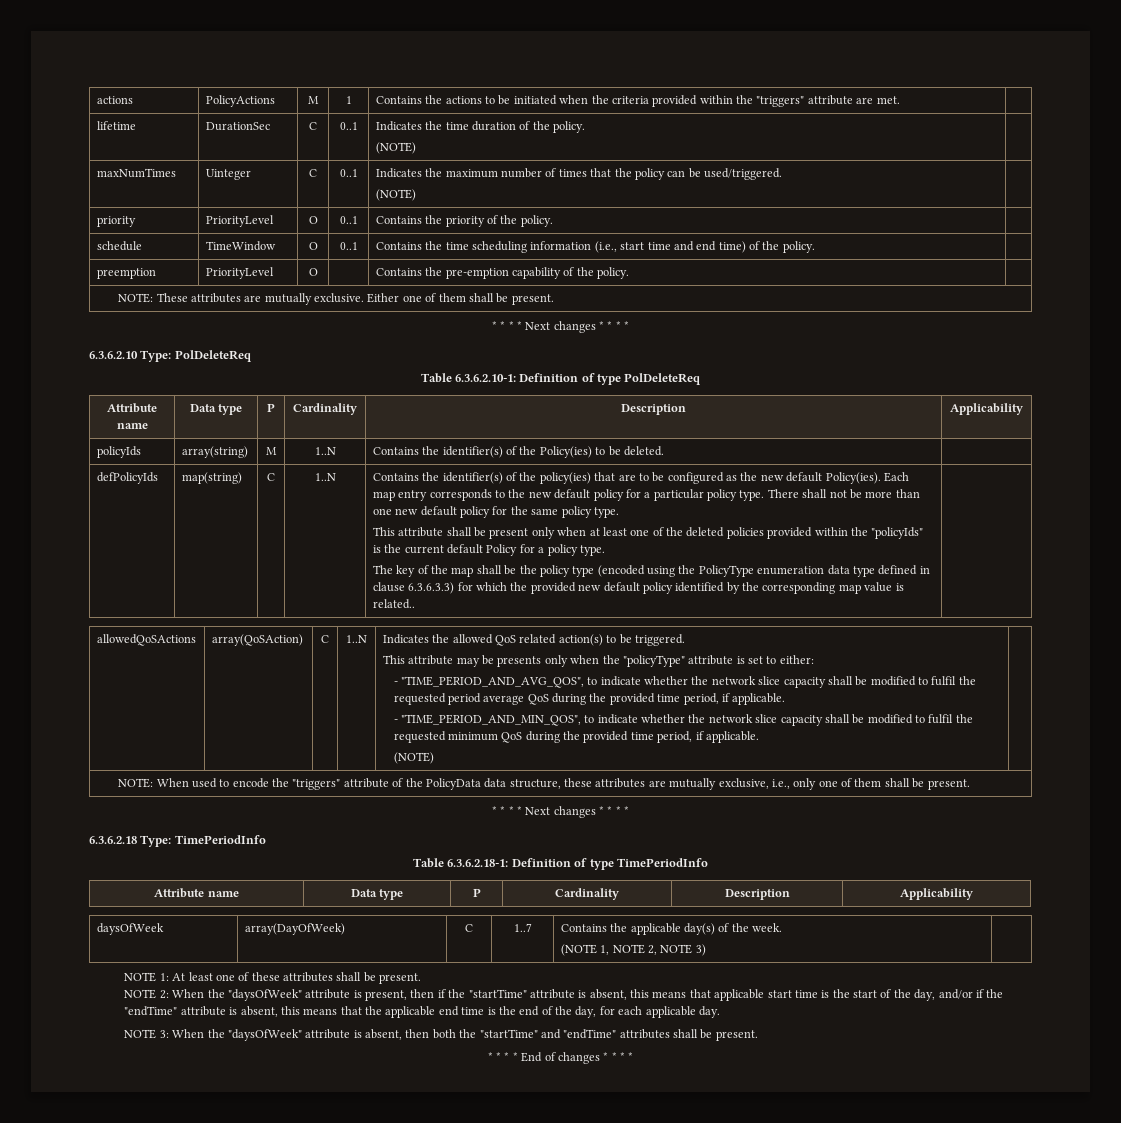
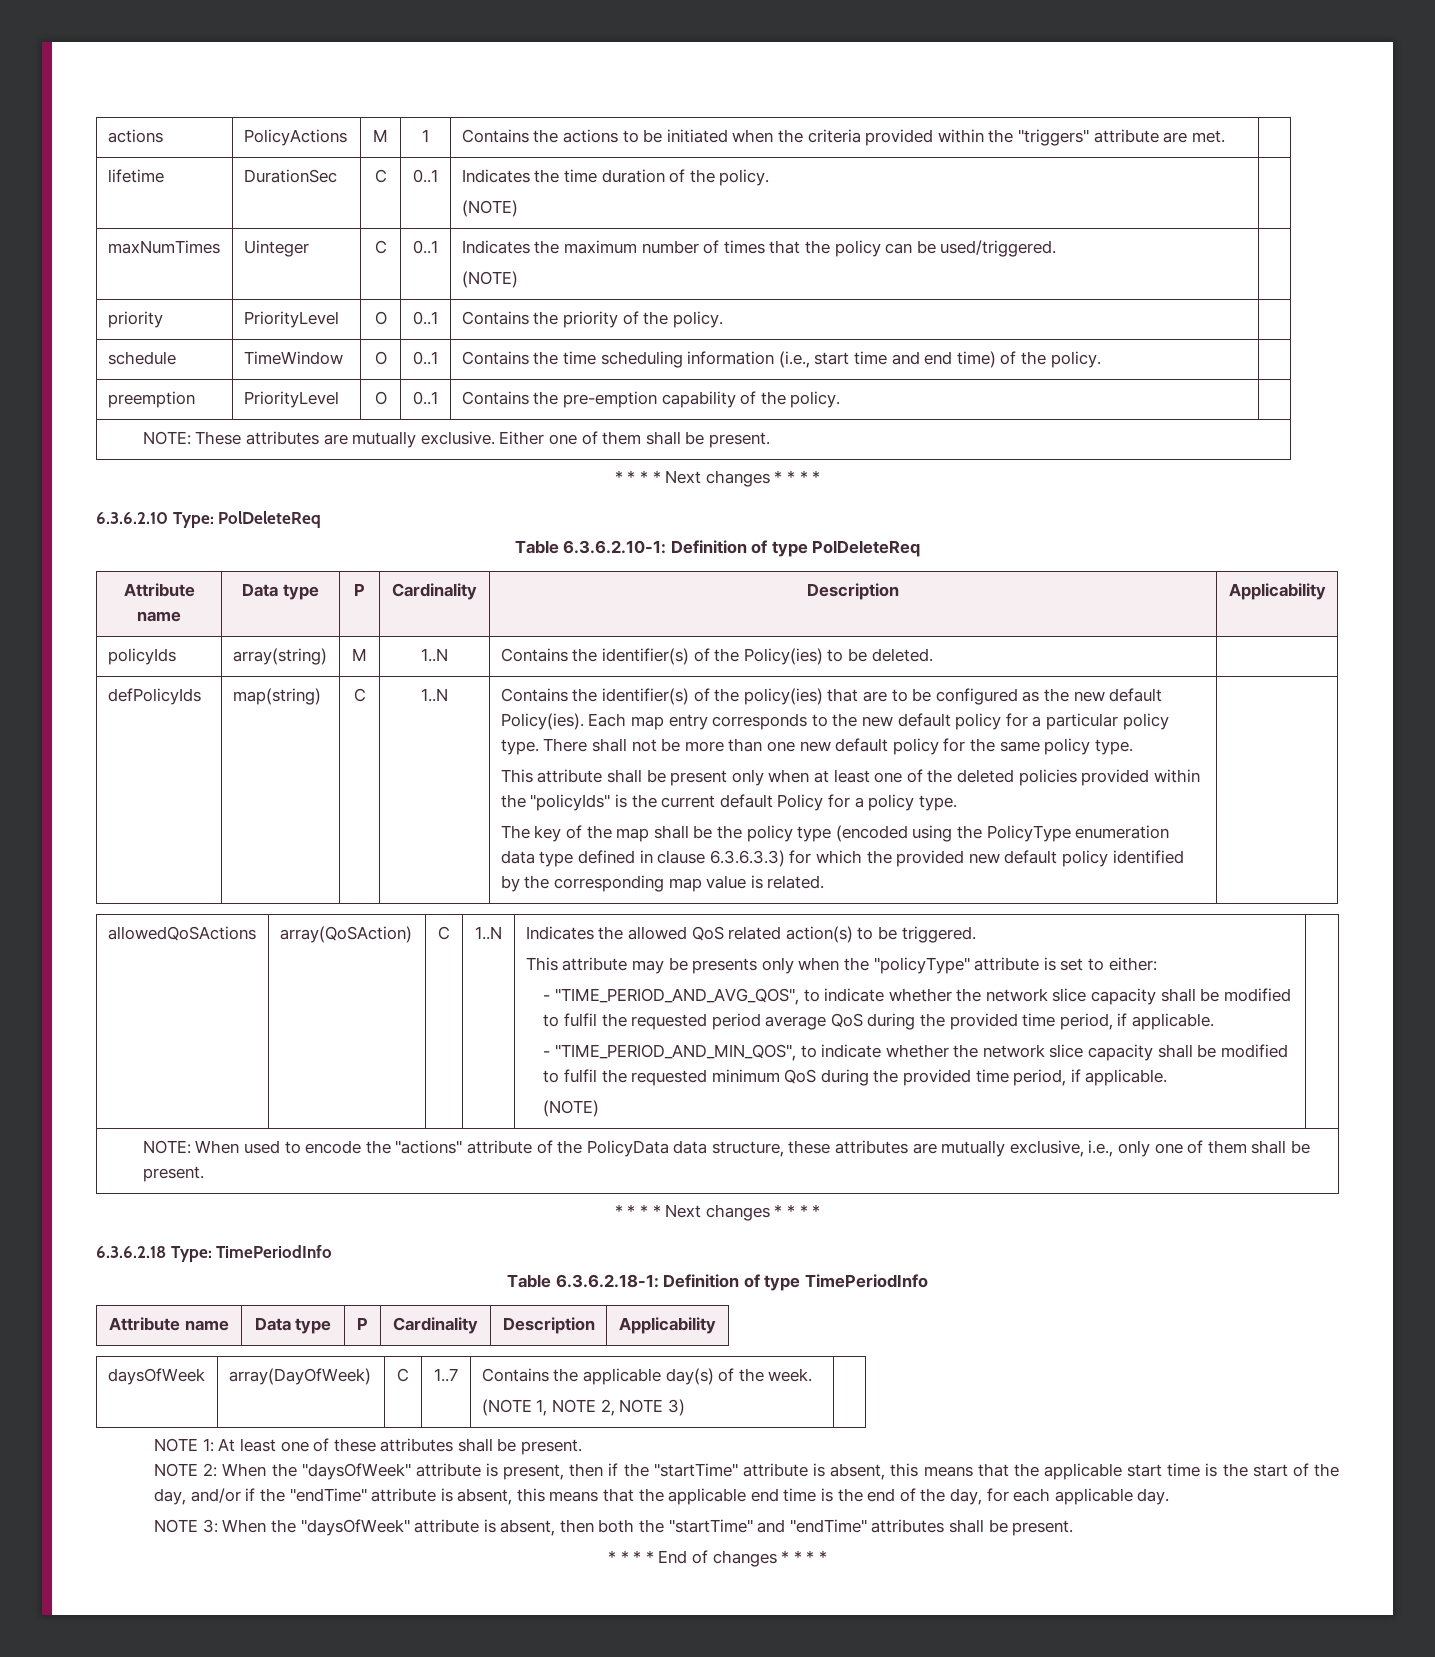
(318, 272) none -> [413,391,438,405] 0..1
[372,599,415,609] related.. -> [767,875,825,889] related.
[292,779,341,790] "triggers" -> [395,1140,463,1154] "actions"
(711, 993) none -> [1013,1463,1039,1477] the

